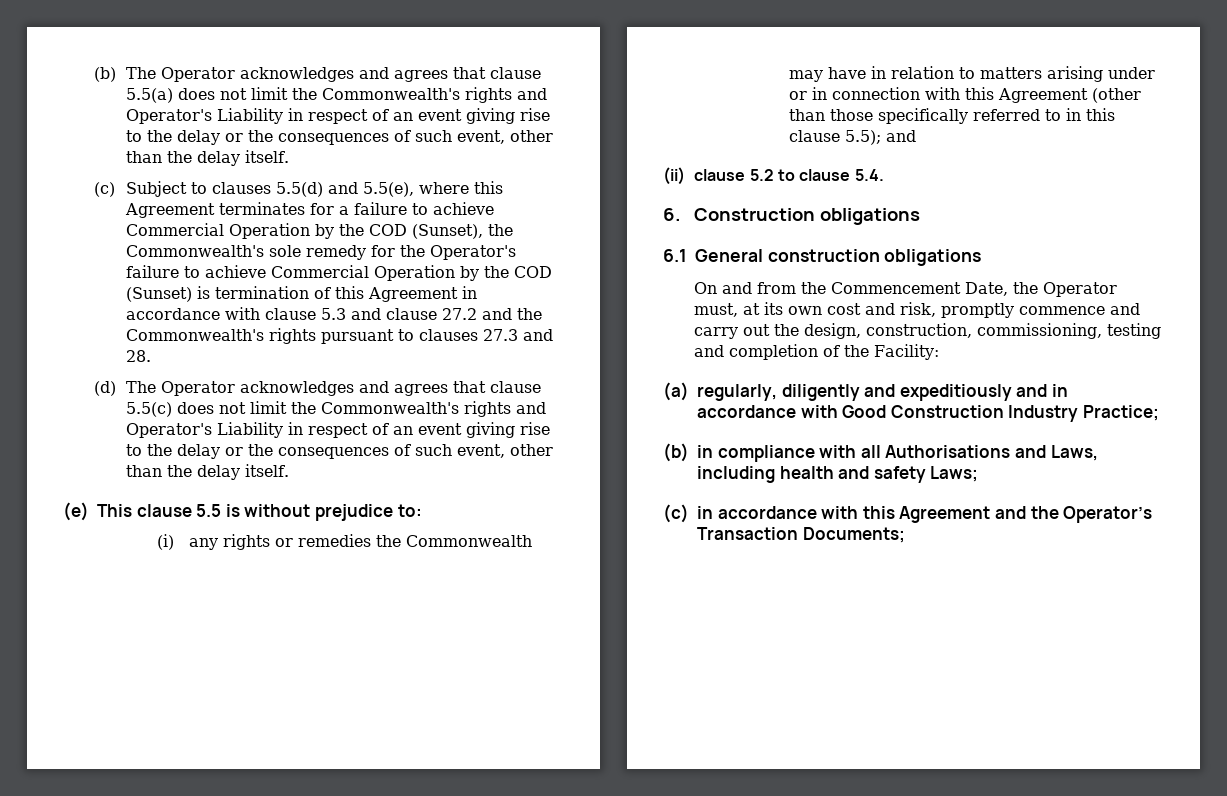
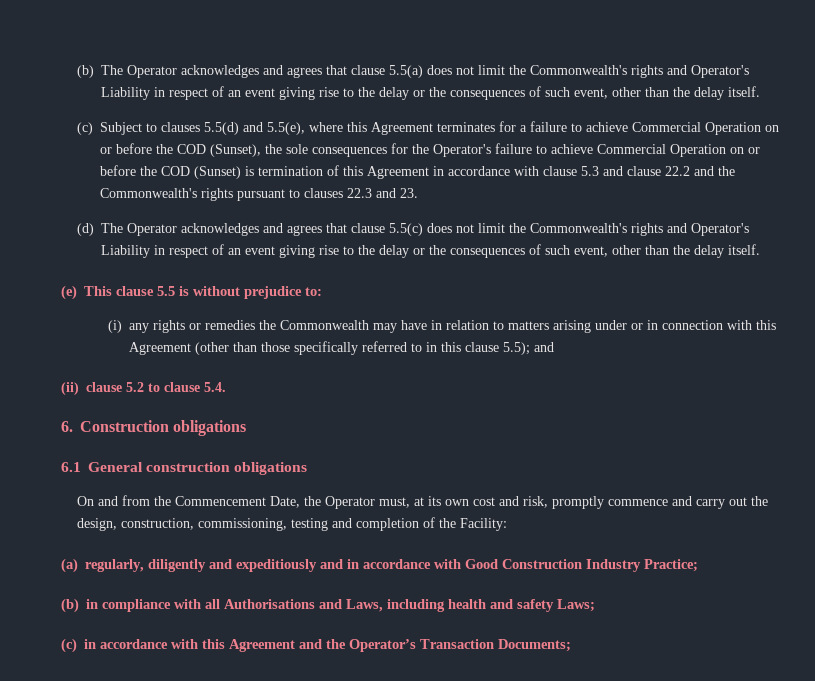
[314,224,334,239] by -> [764,125,779,132] [99,143,152,154] on or before
[125,245,366,260] Commonwealth's sole remedy -> [285,144,387,157] sole consequences
[459,266,479,281] by -> [729,147,760,154] [99,165,136,176] on or before
[441,308,477,320] 27.2 -> [664,166,690,176] 22.2
[482,329,553,341] [125,350,151,362] 27.3 and 28. -> [346,188,418,198] 22.3 and 23.

